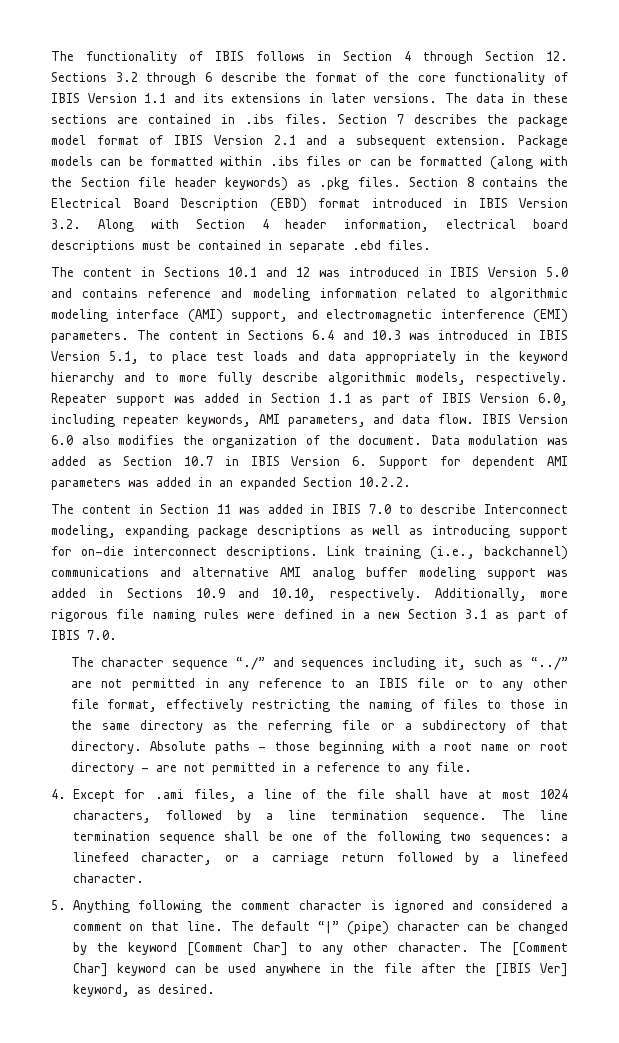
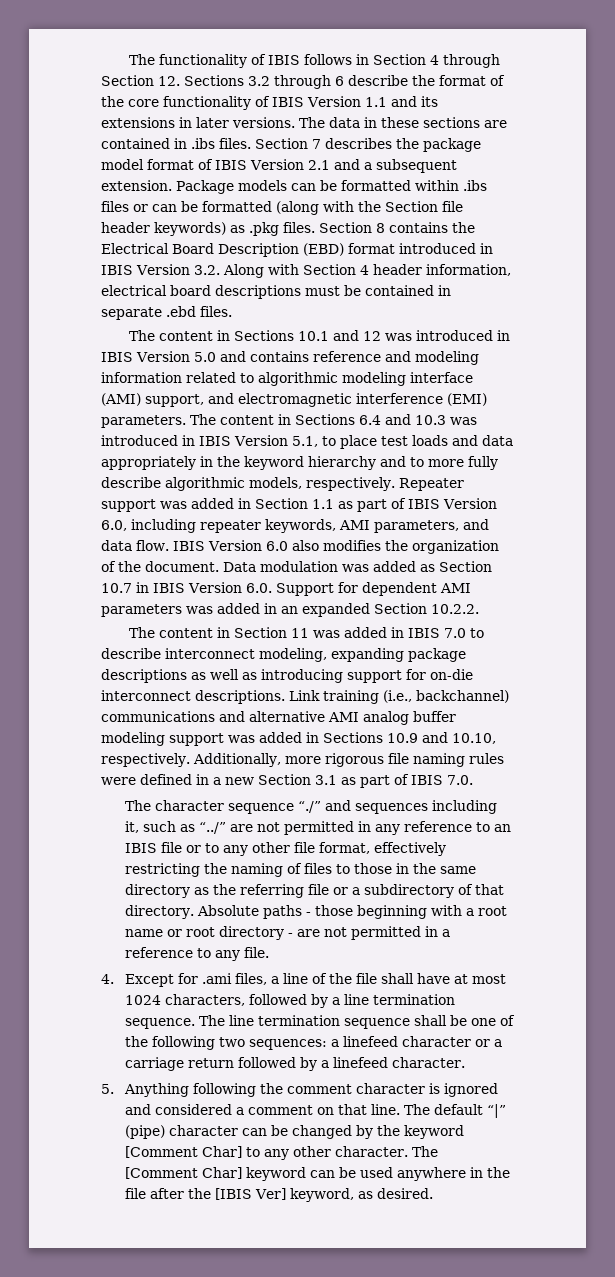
[352,456,368,466] 6. -> [245,583,272,593] 6.0.
[484,504,568,514] Interconnect -> [165,648,255,659] interconnect
[141,852,213,865] character, -> [402,1036,472,1047] character

